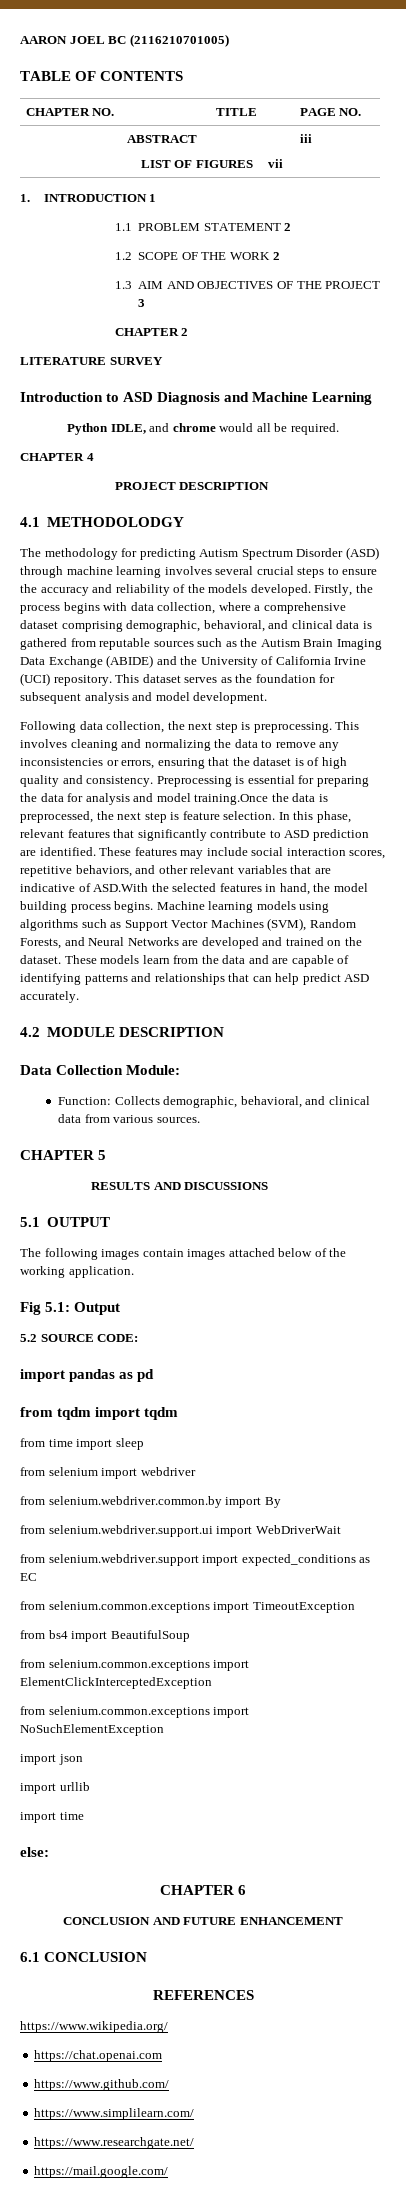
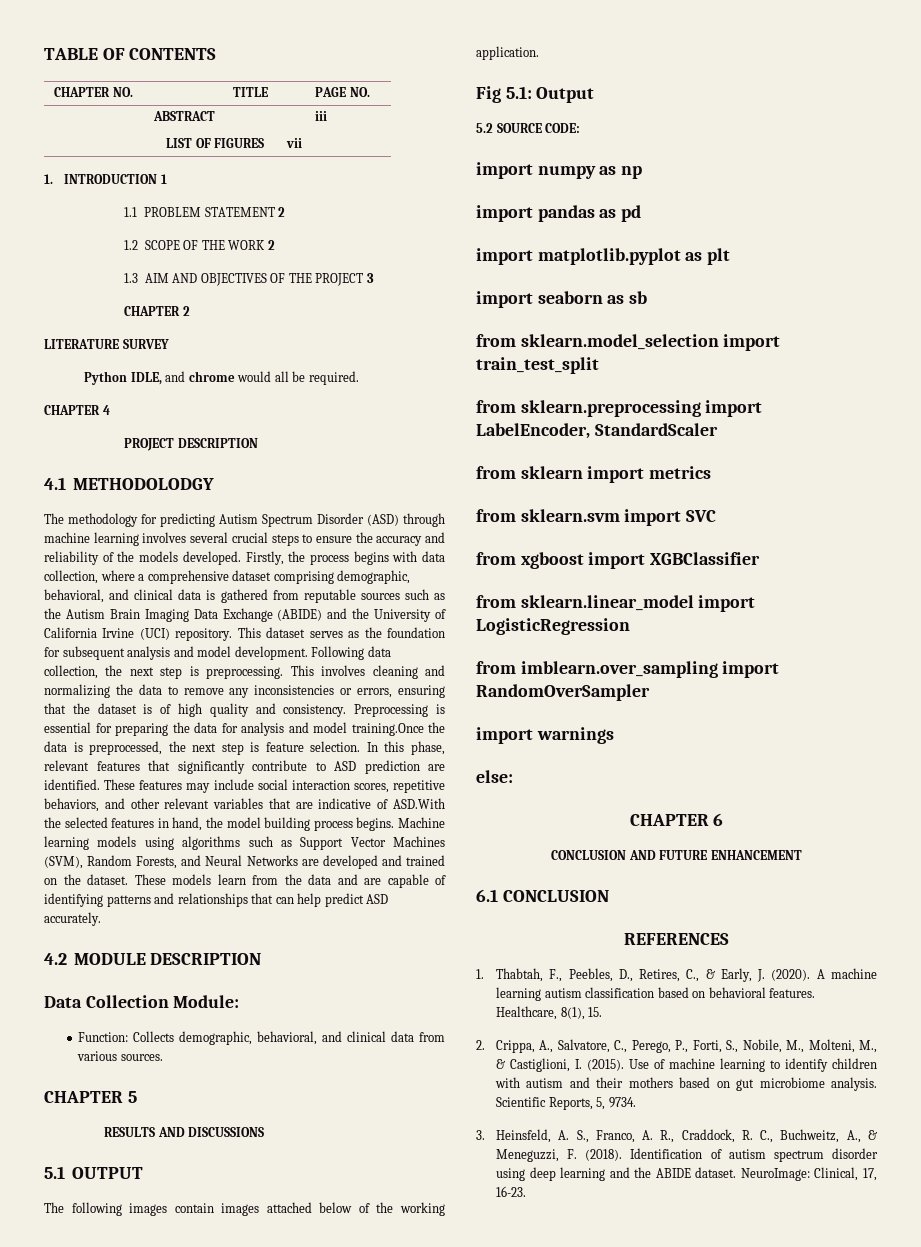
[20,34,229,47] AARON JOEL BC (2116210701005) // -> (44, 54) none
[20,392,373,405] // Introduction to ASD Diagnosis and Machine Learning -> (169, 344) none
(268, 698) // -> (308, 653) none
(139, 1338) none -> [476,162,643,179] // import numpy as np
[20,1407,179,1420] [20,1438,144,1450] [20,1467,196,1479] [20,1496,281,1508] [20,1525,341,1537] [20,1554,371,1566] [20,1573,37,1581] [20,1601,355,1613] [20,1630,190,1642] [20,1659,250,1671] [20,1677,212,1689] [20,1706,250,1718] [20,1724,164,1736] [20,1754,83,1765] [20,1782,90,1794] [20,1812,84,1823] from tqdm import tqdm // from time import sleep // from selenium import webdriver // from selenium.webdriver.common.by import By // from selenium.webdriver.support.ui import WebDriverWait // from selenium.webdriver.support import expected_conditions as EC // from selenium.common.exceptions import TimeoutException // from bs4 import BeautifulSoup // from selenium.common.exceptions import ElementClickInterceptedException // from selenium.common.exceptions import NoSuchElementException // import json // import urllib // import time -> [476,248,731,265] [476,291,648,308] [476,334,781,351] [476,357,599,374] [476,400,763,417] [476,423,718,439] [476,466,712,483] [476,509,717,526] [476,552,761,569] [476,595,756,612] [476,618,630,635] [476,661,780,678] [476,684,650,701] [476,727,614,744] import matplotlib.pyplot as plt // import seaborn as sb // from sklearn.model_selection import train_test_split // from sklearn.preprocessing import LabelEncoder, StandardScaler // from sklearn import metrics // from sklearn.svm import SVC // from xgboost import XGBClassifier // from sklearn.linear_model import LogisticRegression // from imblearn.over_sampling import RandomOverSampler // import warnings
[20,2021,168,2033] [34,2050,163,2062] [34,2079,170,2091] [34,2108,195,2120] [34,2137,195,2149] [34,2166,169,2178] https://www.wikipedia.org/ // https://chat.openai.com // https://www.github.com/ // https://www.simplilearn.com/ // https://www.researchgate.net/ // https://mail.google.com/ -> [476,968,878,982] [496,987,816,1001] [496,1006,603,1020] [476,1039,877,1053] [496,1058,878,1072] [495,1077,877,1091] [496,1097,636,1110] [476,1129,877,1143] [496,1148,878,1162] [496,1167,877,1181] [496,1186,527,1197] 1. Thabtah, F., Peebles, D., Retires, C., & Early, J. (2020). A machine learning autism classification based on behavioral features. Healthcare, 8(1), 15. // 2. Crippa, A., Salvatore, C., Perego, P., Forti, S., Nobile, M., Molteni, M., & Castiglioni, I. (2015). Use of machine learning to identify children with autism and their mothers based on gut microbiome analysis. Scientific Reports, 5, 9734. // 3. Heinsfeld, A. S., Franco, A. R., Craddock, R. C., Buchweitz, A., & Meneguzzi, F. (2018). Identification of autism spectrum disorder using deep learning and the ABIDE dataset. NeuroImage: Clinical, 17, 16-23.

